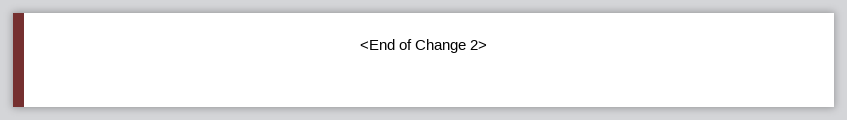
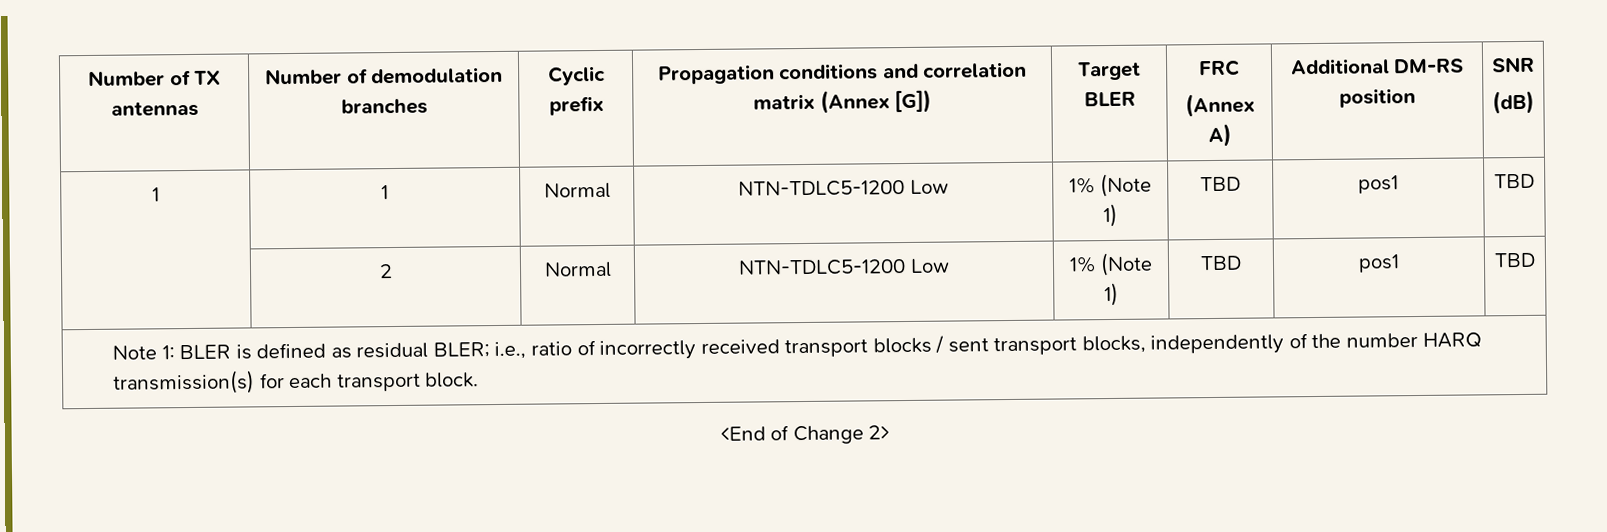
(359, 44) none -> [87,69,222,87] [110,100,199,117] [264,66,504,86] [340,98,428,115] [547,65,606,86] [548,95,604,116] [657,61,1028,85] [752,89,933,114] [1078,61,1141,81] [1083,91,1136,107] [1199,59,1240,77] [1184,93,1255,118] [1207,123,1232,148] [1290,58,1465,75] [1339,88,1416,108] [1491,56,1535,73] [1492,90,1535,115] [151,187,160,202] [381,185,389,200] [543,182,611,199] [738,179,949,197] [1068,173,1153,198] [1103,203,1118,228] [1200,176,1241,192] [1358,175,1399,194] [1494,173,1535,189] [378,264,393,279] [543,261,612,278] [738,258,950,276] [1068,252,1154,277] [1104,282,1119,307] [1200,255,1242,271] [1358,254,1400,273] [1494,252,1536,268] [112,332,1482,360] [113,370,480,395] Number of TX antennas | Number of demodulation branches | Cyclic prefix | Propagation conditions and correlation matrix (Annex [G]) | Target BLER | FRC // (Annex A) | Additional DM-RS position | SNR // (dB) // 1 | 1 | Normal | NTN-TDLC5-1200 Low | 1% (Note 1) | TBD | pos1 | TBD // | 2 | Normal | NTN-TDLC5-1200 Low | 1% (Note 1) | TBD | pos1 | TBD // Note 1: BLER is defined as residual BLER; i.e., ratio of incorrectly received transport blocks / sent transport blocks, independently of the number HARQ transmission(s) for each transport block. //

